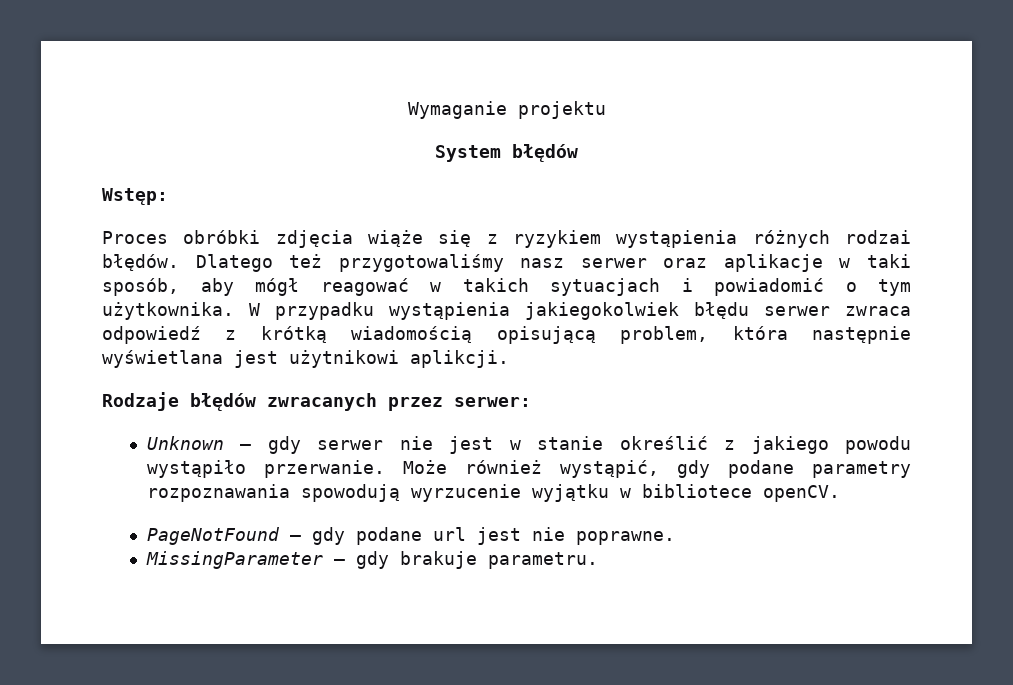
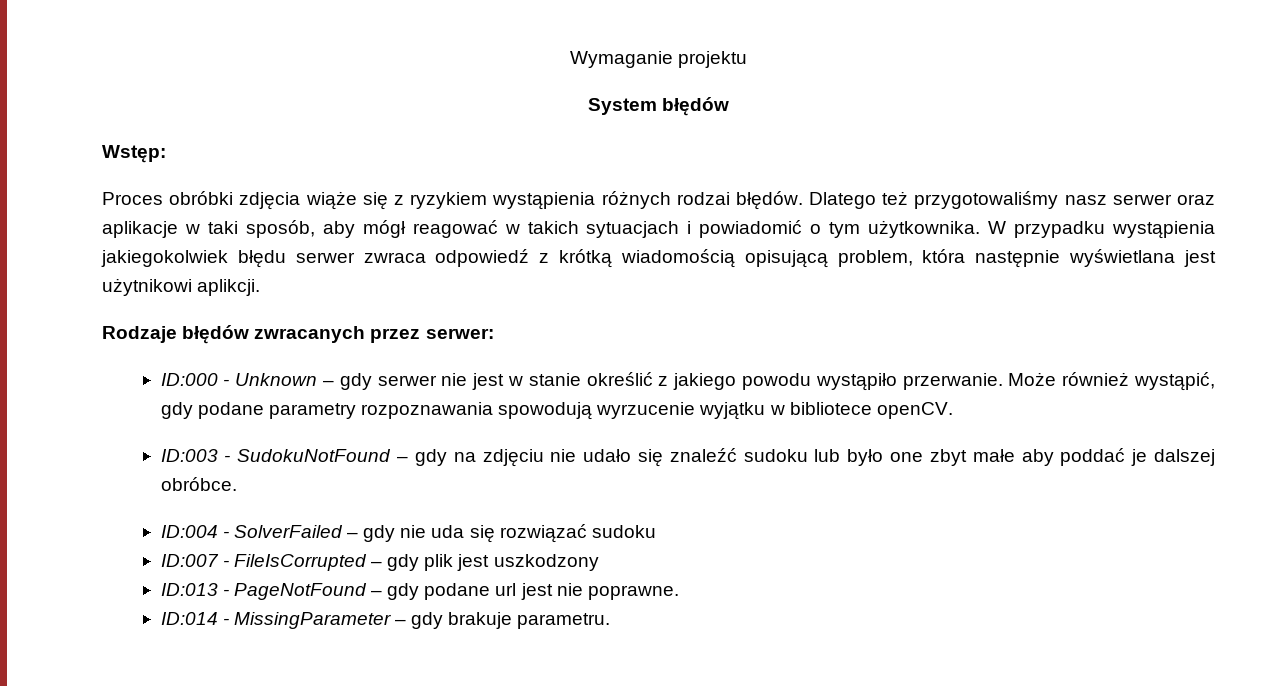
(531, 402) none -> [160,373,230,386] ID:000 -
(840, 493) none -> [160,448,1215,467] [160,477,237,491] [160,524,656,543] [160,554,599,571] [160,583,229,596] ID:003 - SudokuNotFound – gdy na zdjęciu nie udało się znaleźć sudoku lub było one zbyt małe aby poddać je dalszej obróbce. // ID:004 - SolverFailed – gdy nie uda się rozwiązać sudoku // ID:007 - FileIsCorrupted – gdy plik jest uszkodzony // ID:013 -
(675, 538) none -> [160,612,229,625] ID:014 -

